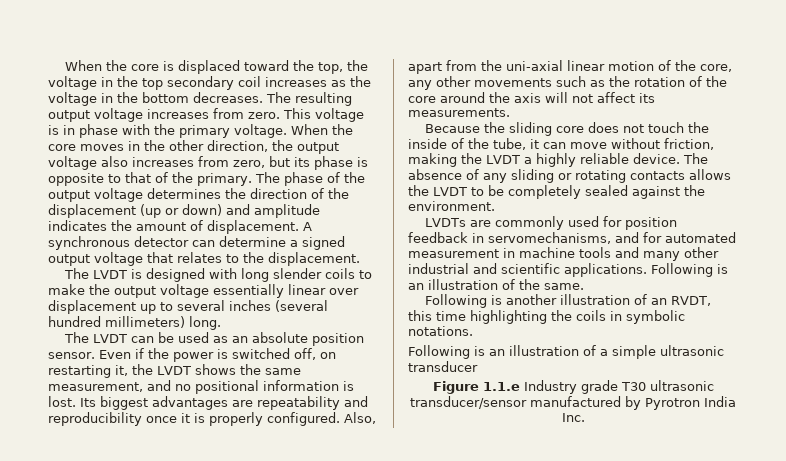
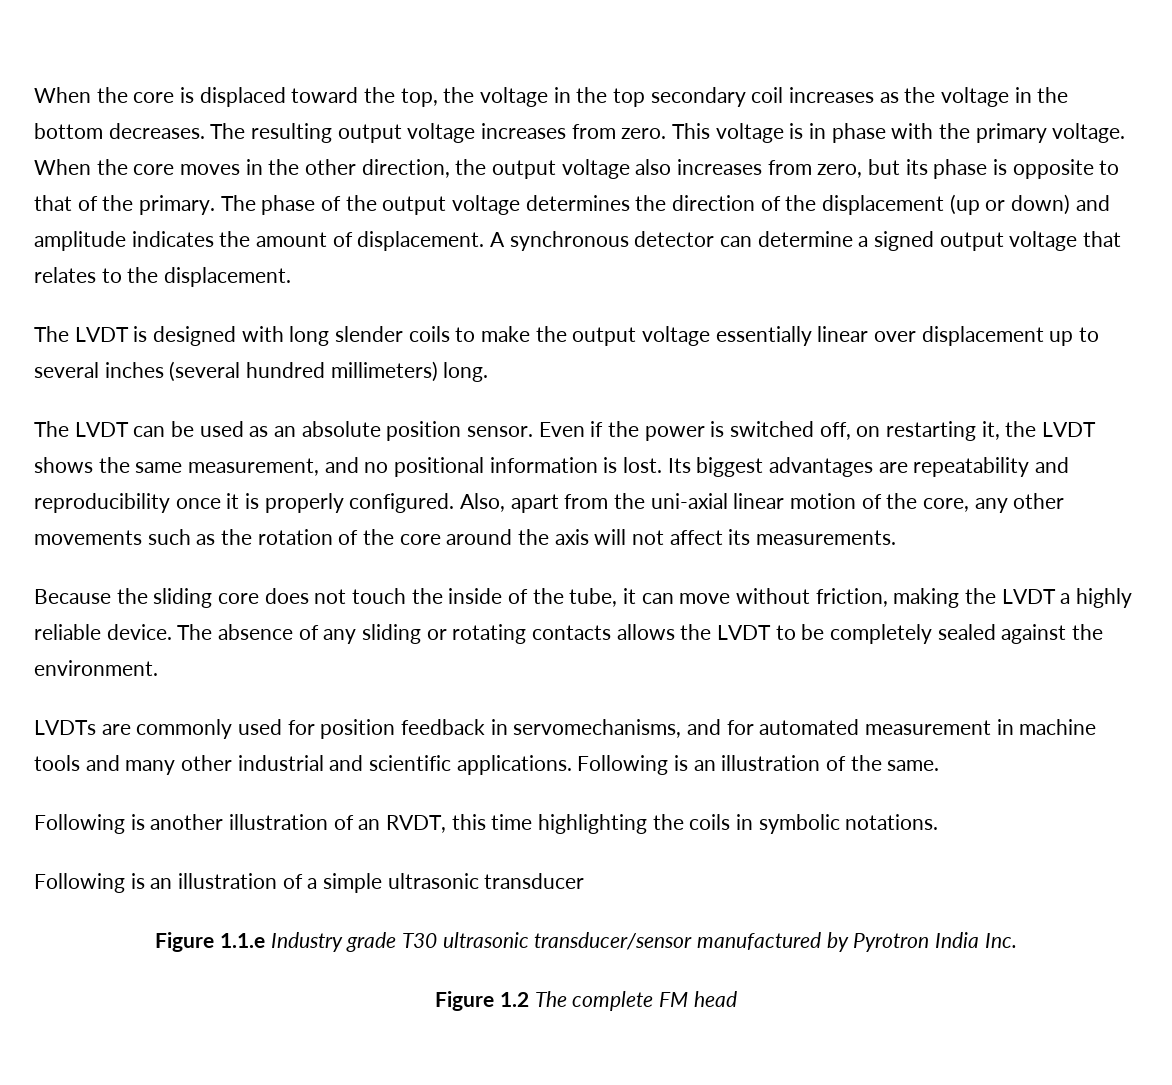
(585, 417) none -> [435,991,737,1011] // Figure 1.2 The complete FM head

